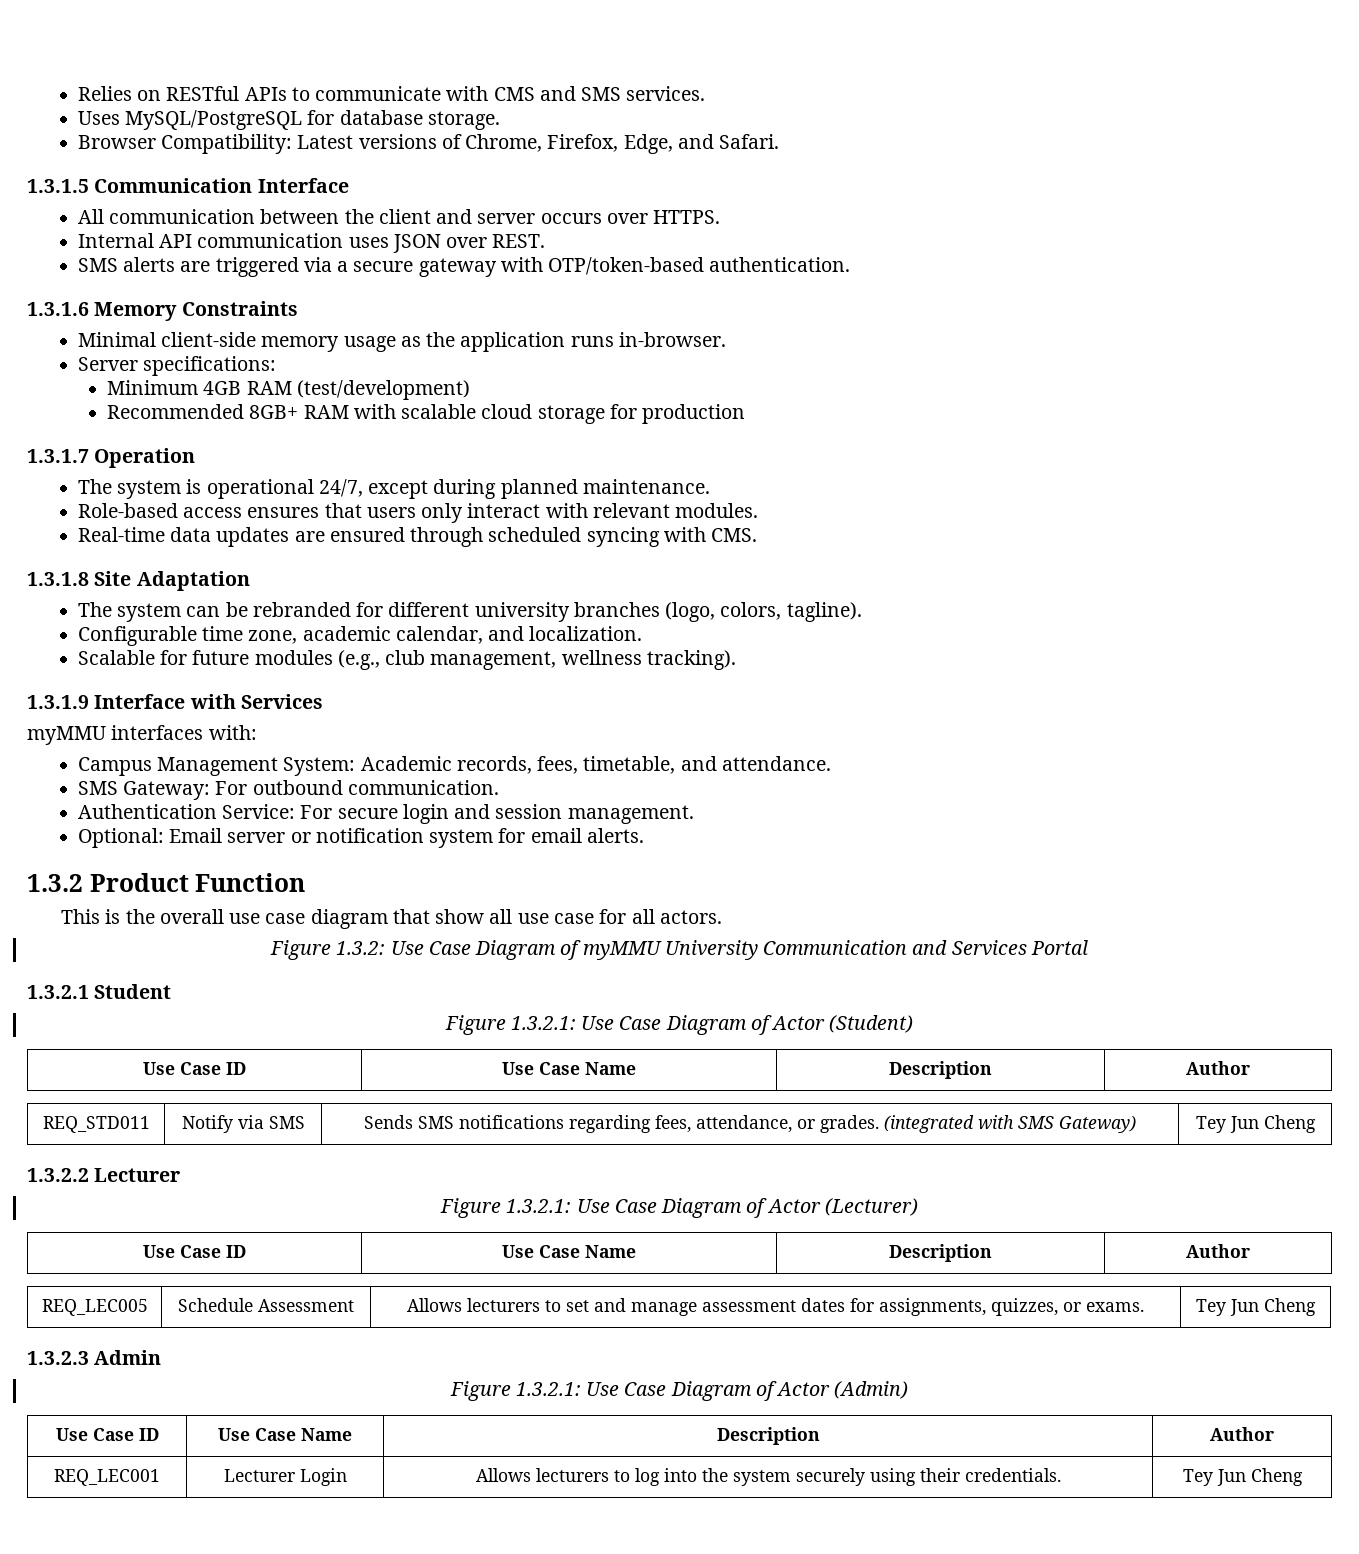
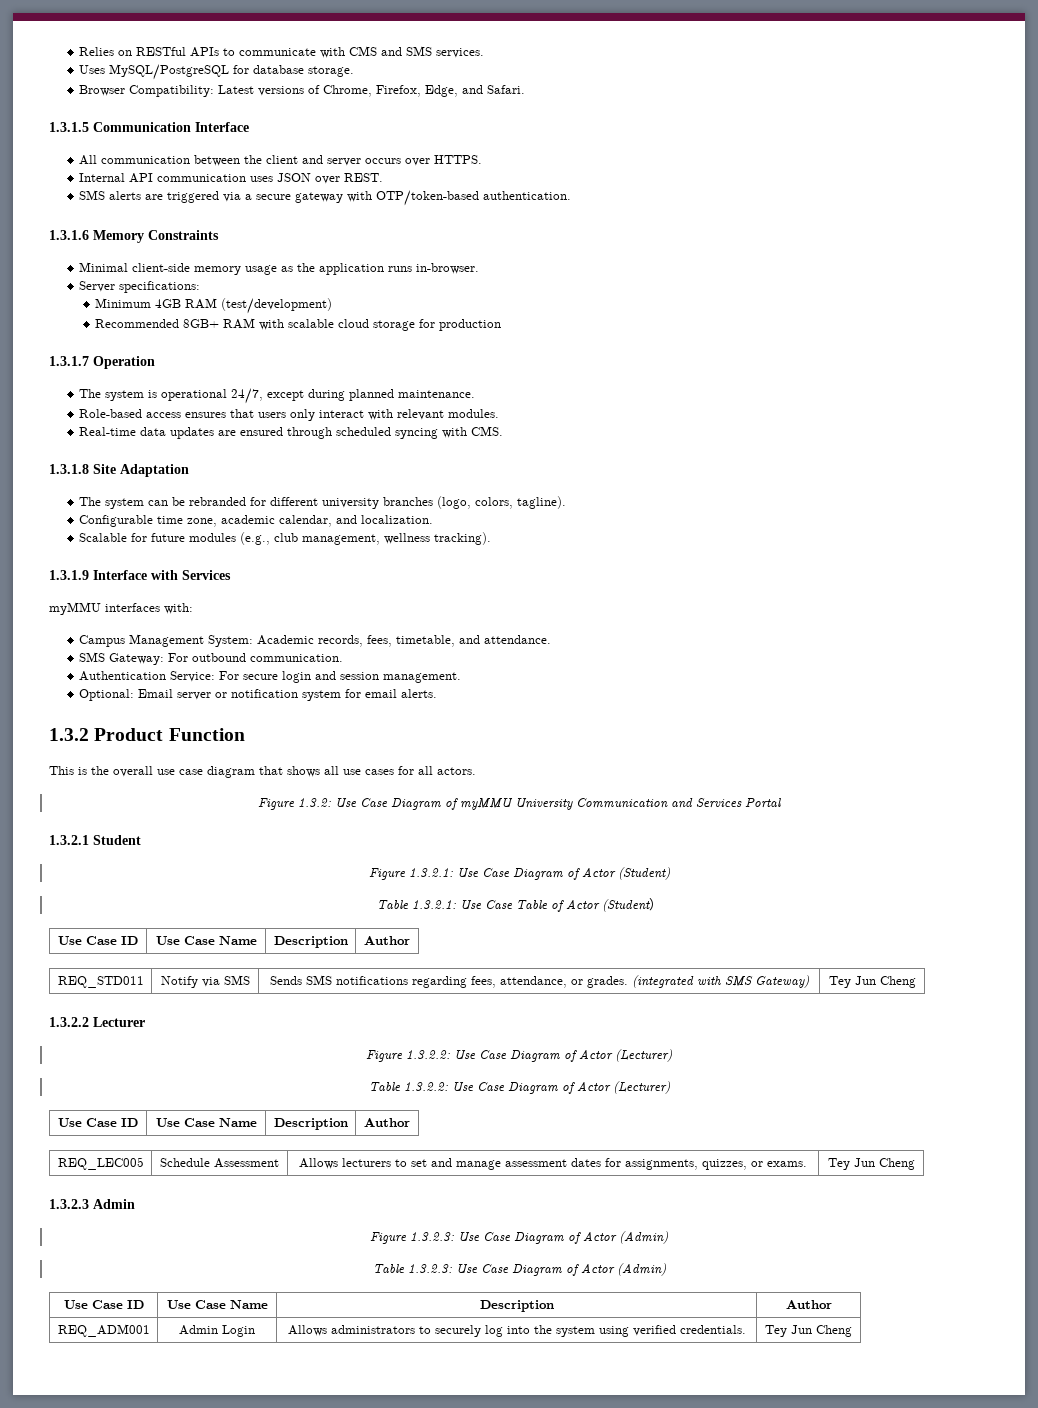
[435,909,485,924] show -> [287,766,320,777] shows
[554,913,595,924] case -> [365,769,394,775] cases
(914, 1024) none -> [376,898,662,912] // Table 1.3.2.1: Use Case Table of Actor (Student）
[506,1199,572,1213] 1.3.2.1: -> [406,1049,672,1062] [368,1082,448,1091] 1.3.2.2: Use Case Diagram of Actor (Lecturer) // Table 1.3.2.2:
[515,1382,581,1396] 1.3.2.1: -> [410,1231,668,1244] [372,1264,452,1273] 1.3.2.3: Use Case Diagram of Actor (Admin) // Table 1.3.2.3:
[53,1469,160,1486] [223,1469,295,1482] REQ_LEC001 | Lecturer -> [57,1324,150,1337] [179,1325,218,1335] REQ_ADM001 | Admin
[535,1468,630,1482] lecturers to -> [330,1325,481,1337] administrators to securely
[795,1468,960,1486] securely using their -> [598,1325,676,1337] using verified

